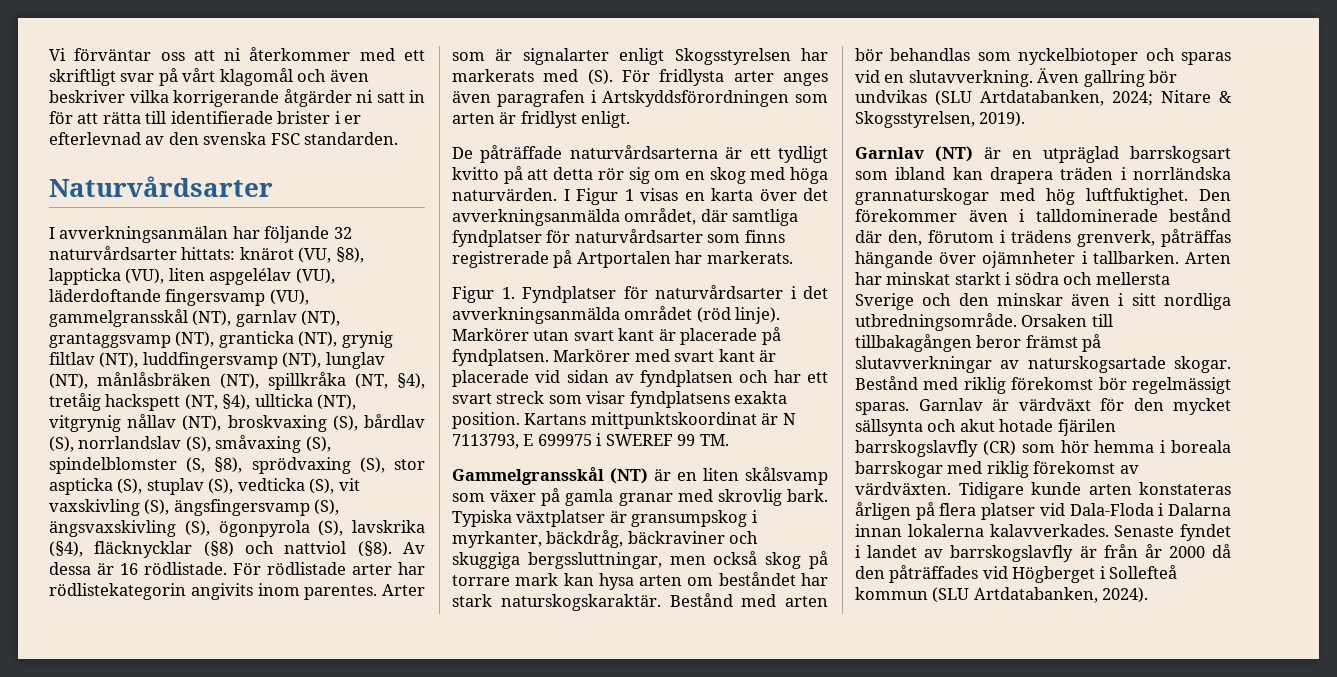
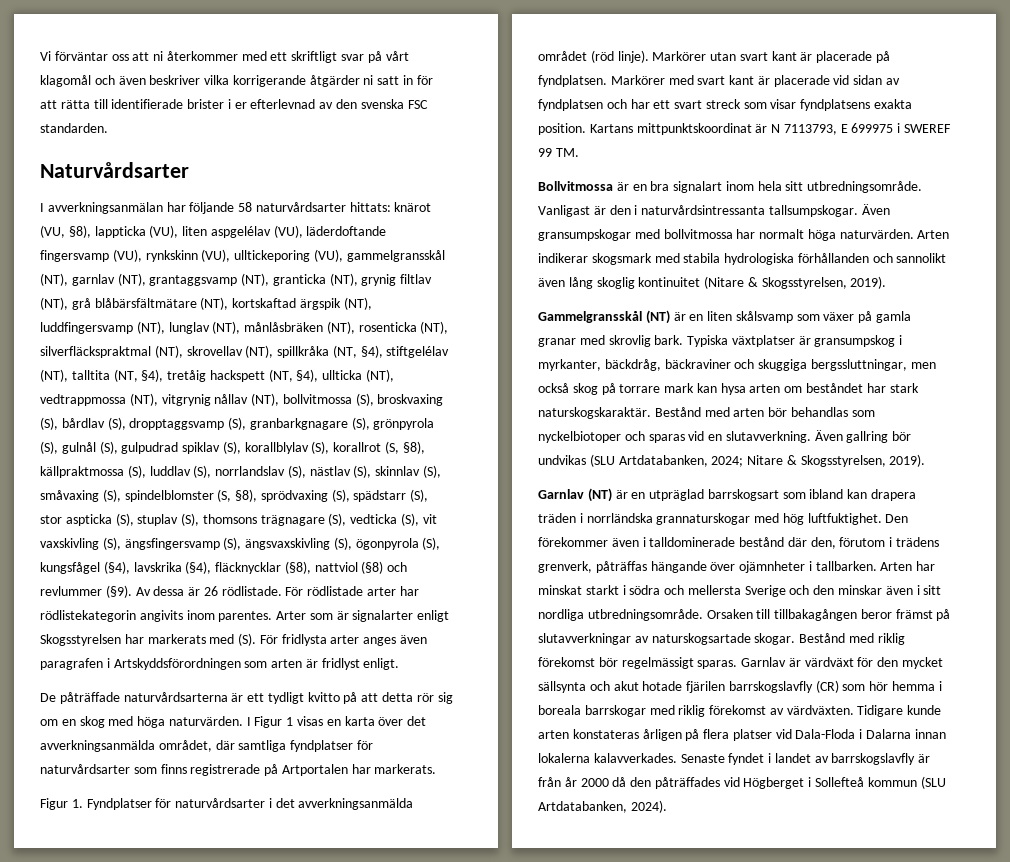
[333,227,352,239] 32 -> [238,202,253,212] 58
(309, 297) none -> [145,249,343,262] rynkskinn (VU), ulltickeporing (VU),
(139, 360) none -> [71,297,372,310] grå blåbärsfältmätare (NT), kortskaftad ärgspik (NT),
[268,372,346,390] spillkråka -> [358,321,449,334] [40,345,450,358] [40,369,110,382] rosenticka (NT), silverfläckspraktmal (NT), skrovellav (NT), spillkråka (NT, §4), stiftgelélav (NT), talltita
(357, 402) none -> [40,393,158,406] vedtrappmossa (NT),
(222, 423) none -> [282,393,374,406] bollvitmossa (S),
[78,436,182,449] norrlandslav -> [129,417,435,430] [40,441,425,454] [40,465,421,478] dropptaggsvamp (S), granbarkgnagare (S), grönpyrola (S), gulnål (S), gulpudrad spiklav (S), korallblylav (S), korallrot (S, §8), källpraktmossa (S), luddlav (S), norrlandslav (S), nästlav (S), skinnlav
(385, 465) none -> [353,489,429,502] spädstarr (S),
(234, 486) none -> [202,513,347,526] thomsons trägnagare (S),
(344, 528) none -> [40,561,130,574] kungsfågel (§4),
[203,541,392,557] (§8) och nattviol (§8). -> [284,561,408,574] [40,585,132,598] (§8), nattviol (§8) och revlummer (§9).
[120,563,138,575] 16 -> [203,586,218,596] 26
(729, 440) none -> [538,181,923,193] [538,204,890,217] [538,229,950,241] [538,253,947,265] [538,276,887,289] // Bollvitmossa är en bra signalart inom hela sitt utbredningsområde. Vanligast är den i naturvårdsintressanta tallsumpskogar. Även gransumpskogar med bollvitmossa har normalt höga naturvärden. Arten indikerar skogsmark med stabila hydrologiska förhållanden och sannolikt även lång skoglig kontinuitet (Nitare & Skogsstyrelsen, 2019).

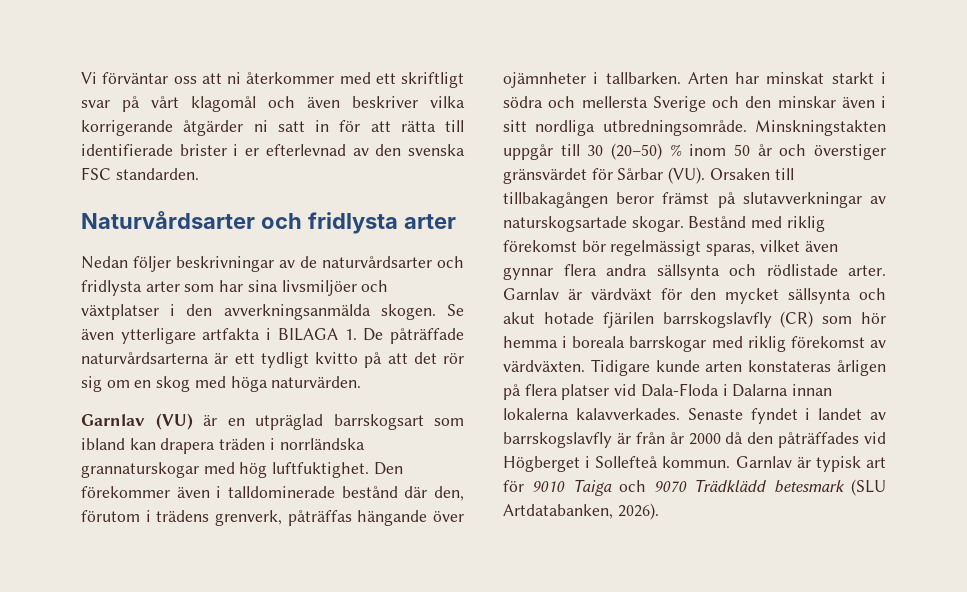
[40,202,432,214] [40,225,387,238] [40,249,445,262] [40,273,433,286] [40,297,372,310] [40,321,449,334] [40,345,450,358] [40,369,395,382] [40,393,444,406] [40,417,435,430] [40,441,425,454] [40,465,442,478] [40,489,429,502] [40,513,437,526] [40,537,441,550] [40,561,408,574] [40,585,419,598] [40,610,450,622] [40,633,428,646] [40,658,400,670] // I avverkningsanmälan har följande 58 naturvårdsarter hittats: knärot (VU, §8), lappticka (VU), liten aspgelélav (VU), läderdoftande fingersvamp (VU), rynkskinn (VU), ulltickeporing (VU), gammelgransskål (NT), garnlav (NT), grantaggsvamp (NT), granticka (NT), grynig filtlav (NT), grå blåbärsfältmätare (NT), kortskaftad ärgspik (NT), luddfingersvamp (NT), lunglav (NT), månlåsbräken (NT), rosenticka (NT), silverfläckspraktmal (NT), skrovellav (NT), spillkråka (NT, §4), stiftgelélav (NT), talltita (NT, §4), tretåig hackspett (NT, §4), ullticka (NT), vedtrappmossa (NT), vitgrynig nållav (NT), bollvitmossa (S), broskvaxing (S), bårdlav (S), dropptaggsvamp (S), granbarkgnagare (S), grönpyrola (S), gulnål (S), gulpudrad spiklav (S), korallblylav (S), korallrot (S, §8), källpraktmossa (S), luddlav (S), norrlandslav (S), nästlav (S), skinnlav (S), småvaxing (S), spindelblomster (S, §8), sprödvaxing (S), spädstarr (S), stor aspticka (S), stuplav (S), thomsons trägnagare (S), vedticka (S), vit vaxskivling (S), ängsfingersvamp (S), ängsvaxskivling (S), ögonpyrola (S), kungsfågel (§4), lavskrika (§4), fläcknycklar (§8), nattviol (§8) och revlummer (§9). Av dessa är 26 rödlistade. För rödlistade arter har rödlistekategorin angivits inom parentes. Arter som är signalarter enligt Skogsstyrelsen har markerats med (S). För fridlysta arter anges även paragrafen i Artskyddsförordningen som arten är fridlyst enligt. // -> [260,212,456,234] [81,256,464,272] [81,280,389,296] [81,304,464,320] [81,328,357,344] och fridlysta arter // Nedan följer beskrivningar av de naturvårdsarter och fridlysta arter som har sina livsmiljöer och växtplatser i den avverkningsanmälda skogen. Se även ytterligare artfakta i BILAGA 1.
[382,692,414,702] detta -> [413,352,437,364] det
[246,716,427,728] [40,740,373,752] [40,764,437,776] [40,798,414,810] [538,50,891,63] [538,75,901,87] [538,99,913,111] [538,123,952,135] [538,148,579,157] [538,181,923,193] [538,204,890,217] [538,229,950,241] [538,253,947,265] [538,276,887,289] [538,310,912,324] [538,335,903,347] [538,359,936,371] [538,383,919,395] [538,407,875,419] [538,430,912,443] [538,454,926,467] [538,488,612,502] I Figur 1 visas en karta över det avverkningsanmälda området, där samtliga fyndplatser för naturvårdsarter som finns registrerade på Artportalen har markerats. // Figur 1. Fyndplatser för naturvårdsarter i det avverkningsanmälda området (röd linje). Markörer utan svart kant är placerade på fyndplatsen. Markörer med svart kant är placerade vid sidan av fyndplatsen och har ett svart streck som visar fyndplatsens exakta position. Kartans mittpunktskoordinat är N 7113793, E 699975 i SWEREF 99 TM. // Bollvitmossa är en bra signalart inom hela sitt utbredningsområde. Vanligast är den i naturvårdsintressanta tallsumpskogar. Även gransumpskogar med bollvitmossa har normalt höga naturvärden. Arten indikerar skogsmark med stabila hydrologiska förhållanden och sannolikt även lång skoglig kontinuitet (Nitare & Skogsstyrelsen, 2019). // Gammelgransskål (NT) är en liten skålsvamp som växer på gamla granar med skrovlig bark. Typiska växtplatser är gransumpskog i myrkanter, bäckdråg, bäckraviner och skuggiga bergssluttningar, men också skog på torrare mark kan hysa arten om beståndet har stark naturskogskaraktär. Bestånd med arten bör behandlas som nyckelbiotoper och sparas vid en slutavverkning. Även gallring bör undvikas (SLU Artdatabanken, 2024; Nitare & Skogsstyrelsen, 2019). // Garnlav (NT) -> [81,413,193,430] // Garnlav (VU)
(703, 615) none -> [755,120,886,136] [503,143,886,160] [503,167,706,184] Minskningstakten uppgår till 30 (20–50) % inom 50 år och överstiger gränsvärdet för Sårbar (VU).
[697,660,738,669] sparas. -> [706,240,838,256] [503,264,886,280] sparas, vilket även gynnar flera andra sällsynta och rödlistade arter.
[867,776,946,789] [538,800,667,813] kommun (SLU Artdatabanken, 2024). -> [662,456,886,472] [503,479,886,496] [503,503,659,520] kommun. Garnlav är typisk art för 9010 Taiga och 9070 Trädklädd betesmark (SLU Artdatabanken, 2026).

